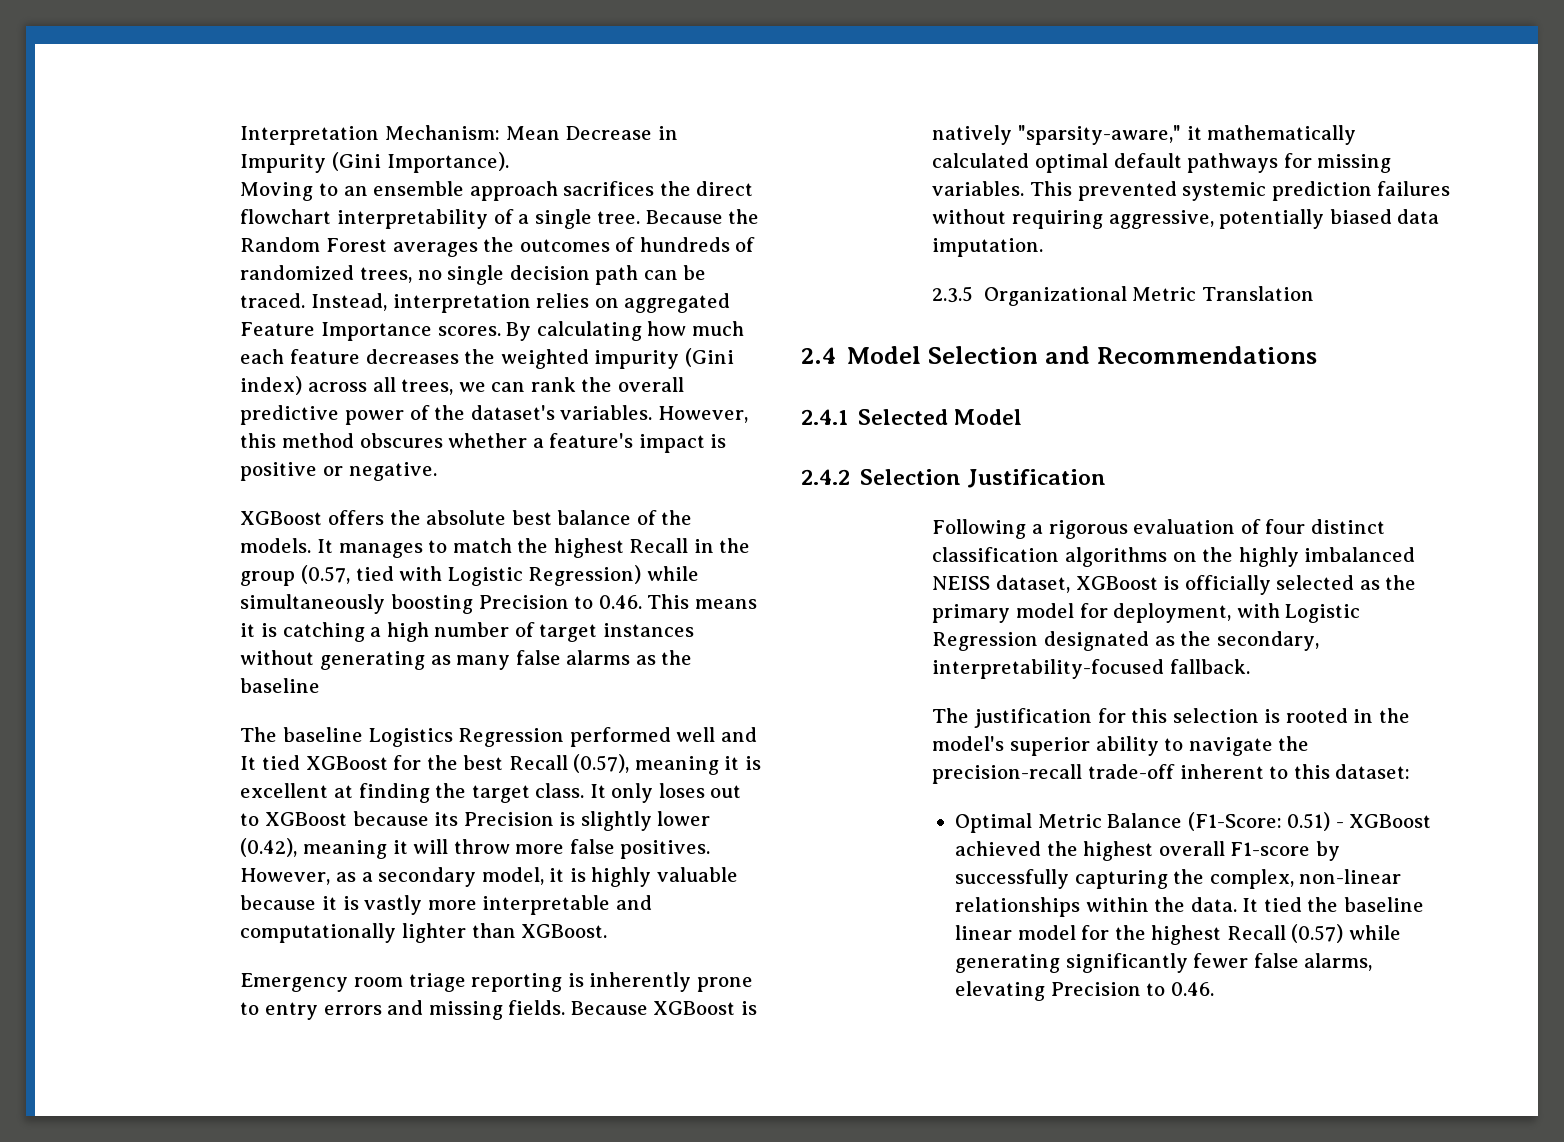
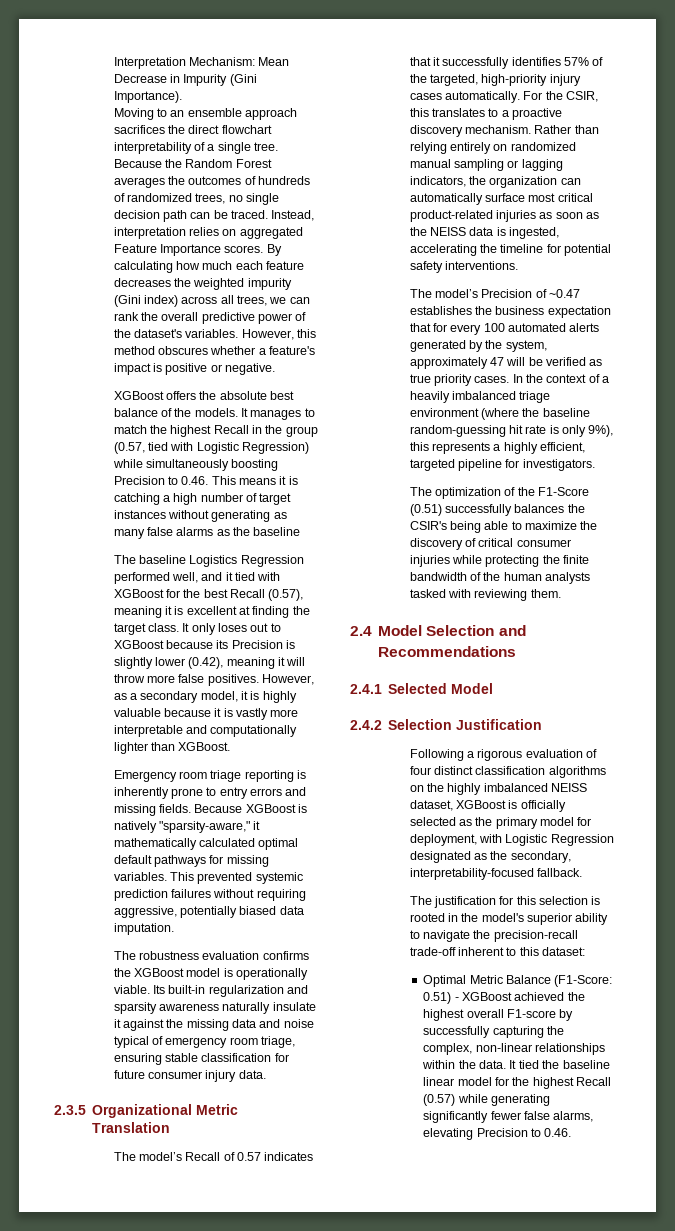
[676,727,757,742] [240,755,300,770] well and It tied -> [171,572,281,583] well, and it tied with
[932,286,1314,306] 2.3.5 Organizational Metric Translation -> [113,951,309,960] [113,968,309,980] [113,985,309,997] [113,1002,316,1014] [113,1019,314,1031] [113,1036,296,1048] [113,1053,289,1065] [113,1070,266,1082] [54,1104,239,1118] [92,1122,171,1133] [113,1152,314,1161] [409,57,604,69] [409,74,581,86] [409,91,599,103] [409,108,563,120] [409,125,599,137] [409,142,576,154] [409,159,563,171] [409,176,581,188] [409,193,593,205] [409,210,600,222] [409,227,560,239] [409,244,612,256] [409,261,518,273] [409,289,581,298] [409,306,611,318] [409,323,600,335] [409,340,547,352] [409,357,603,369] [409,374,610,386] [409,391,551,403] [409,408,590,420] [409,425,614,437] [409,442,586,454] [409,459,595,471] [409,487,590,499] [409,504,585,516] [409,521,598,533] [409,538,571,550] [409,555,590,567] [409,572,591,584] [409,589,561,601] The robustness evaluation confirms the XGBoost model is operationally viable. Its built-in regularization and sparsity awareness naturally insulate it against the missing data and noise typical of emergency room triage, ensuring stable classification for future consumer injury data. // 2.3.5 Organizational Metric Translation // The model’s Recall of 0.57 indicates that it successfully identifies 57% of the targeted, high-priority injury cases automatically. For the CSIR, this translates to a proactive discovery mechanism. Rather than relying entirely on randomized manual sampling or lagging indicators, the organization can automatically surface most critical product-related injuries as soon as the NEISS data is ingested, accelerating the timeline for potential safety interventions. // The model’s Precision of ~0.47 establishes the business expectation that for every 100 automated alerts generated by the system, approximately 47 will be verified as true priority cases. In the context of a heavily imbalanced triage environment (where the baseline random-guessing hit rate is only 9%), this represents a highly efficient, targeted pipeline for investigators. // The optimization of the F1-Score (0.51) successfully balances the CSIR's being able to maximize the discovery of critical consumer injuries while protecting the finite bandwidth of the human analysts tasked with reviewing them.

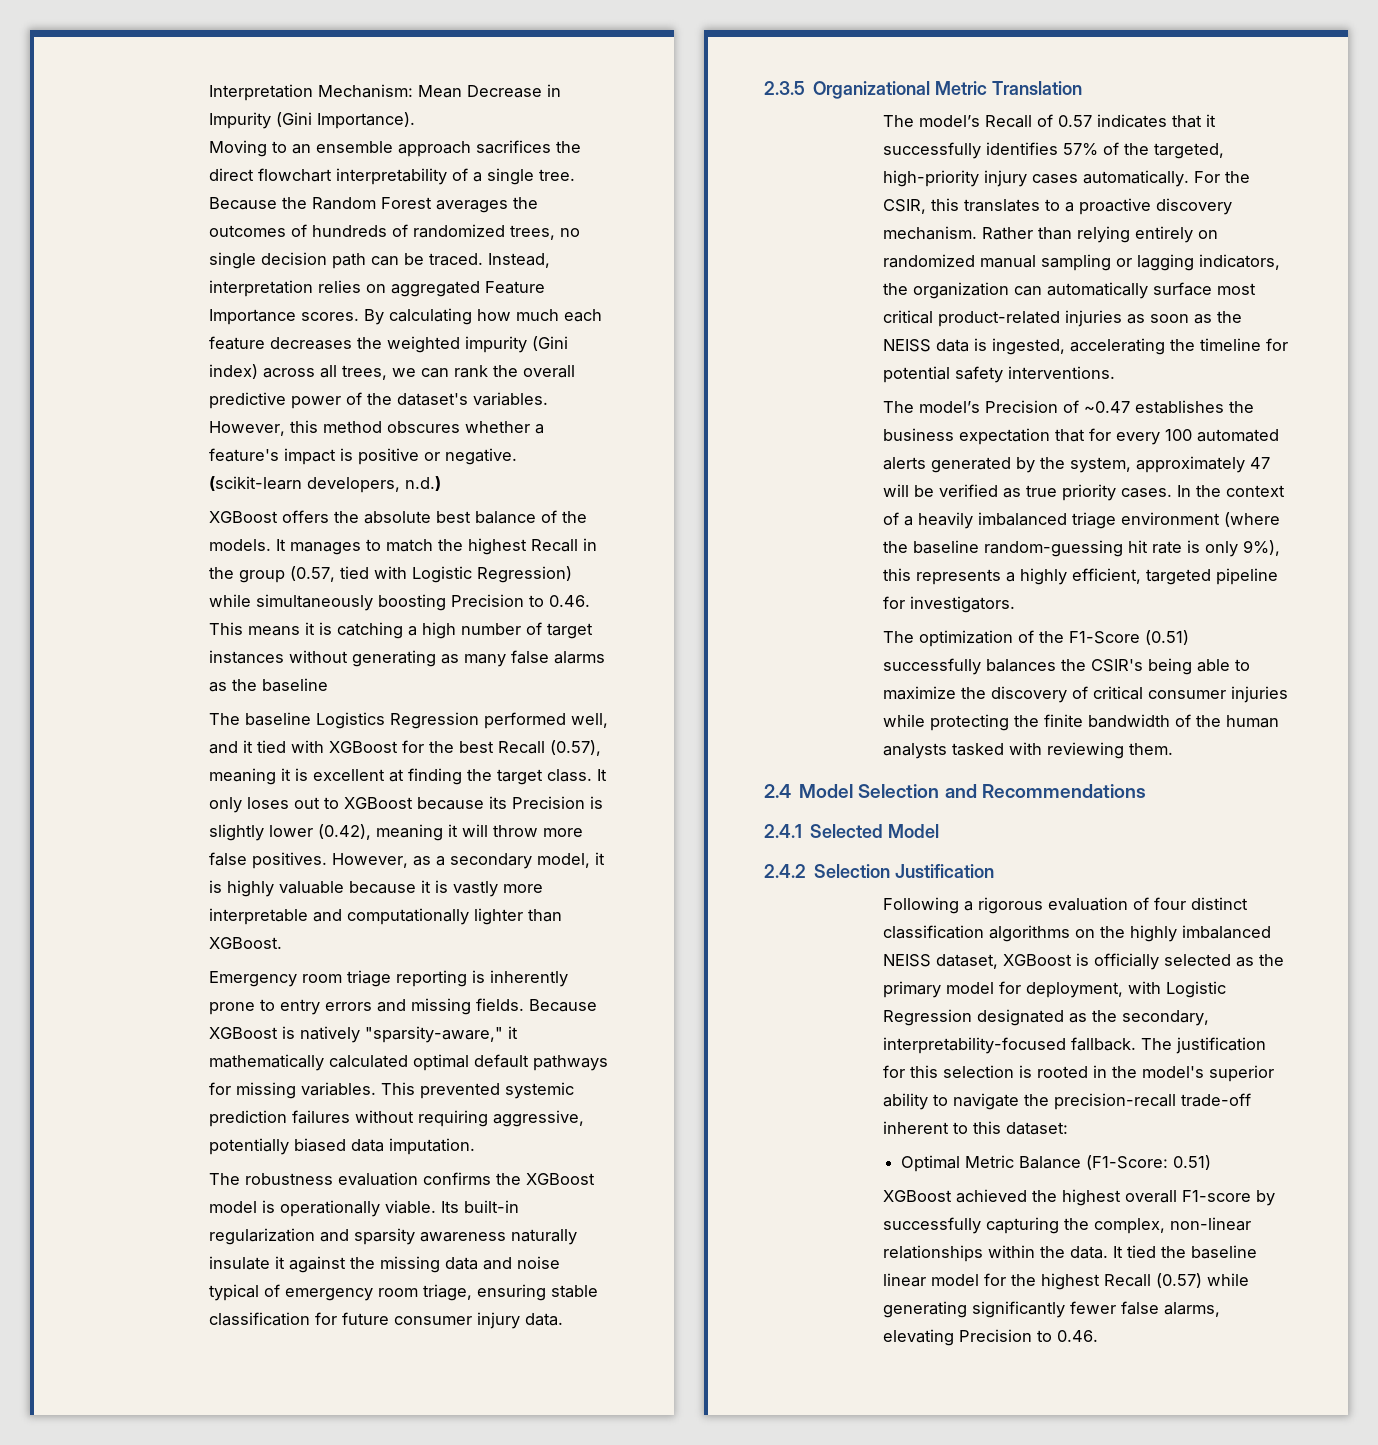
(276, 369) none -> [208,476,441,493] (scikit-learn developers, n.d.)
(582, 872) // -> (1136, 1044) none
[454,997,459,1001] - -> (1211, 1162) //

